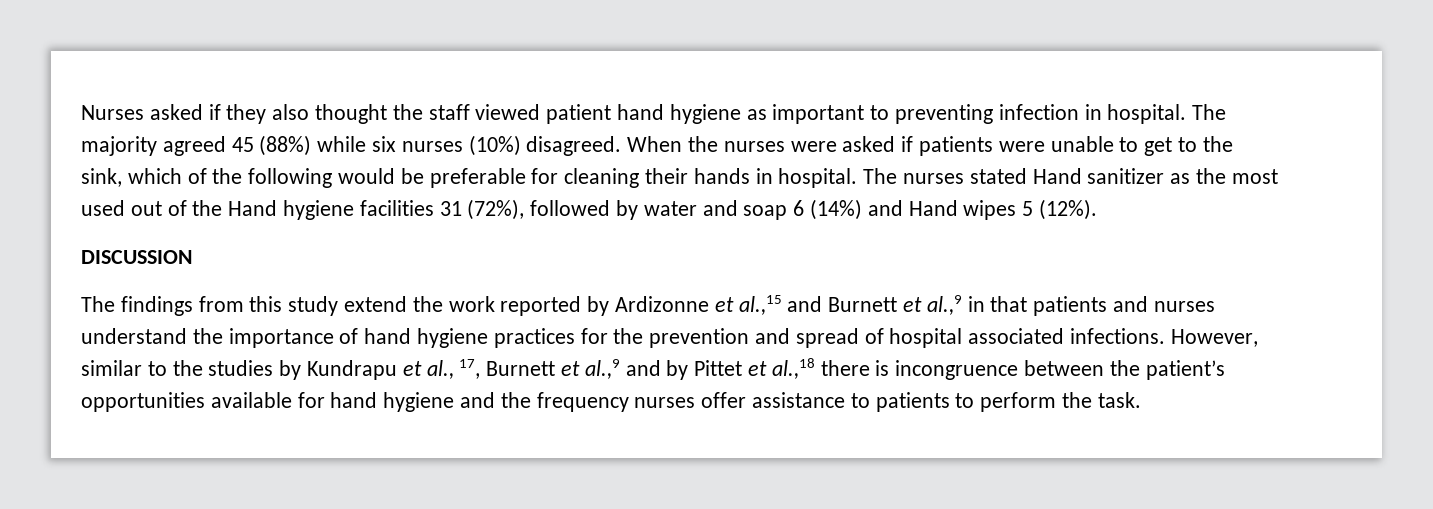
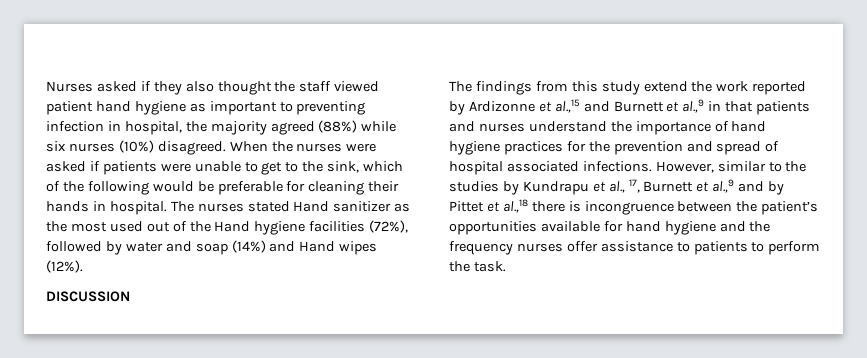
[1107,104,1227,124] hospital. The -> [124,121,207,135] hospital, the
[231,137,254,152] 45 -> (315, 128) none
[439,201,462,216] 31 -> (366, 226) none
[793,200,805,216] 6 -> (228, 249) none
[1022,201,1034,216] 5 -> (378, 248) none

